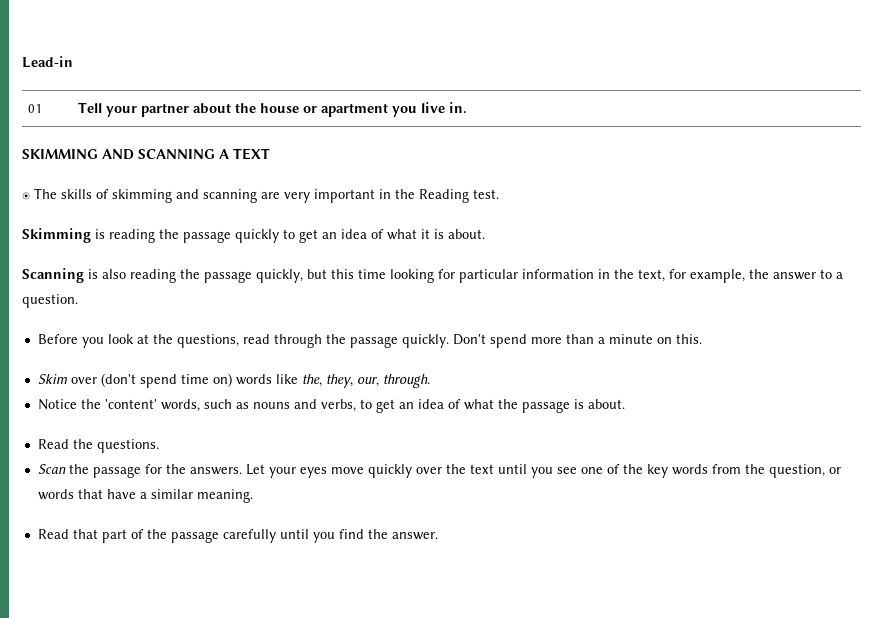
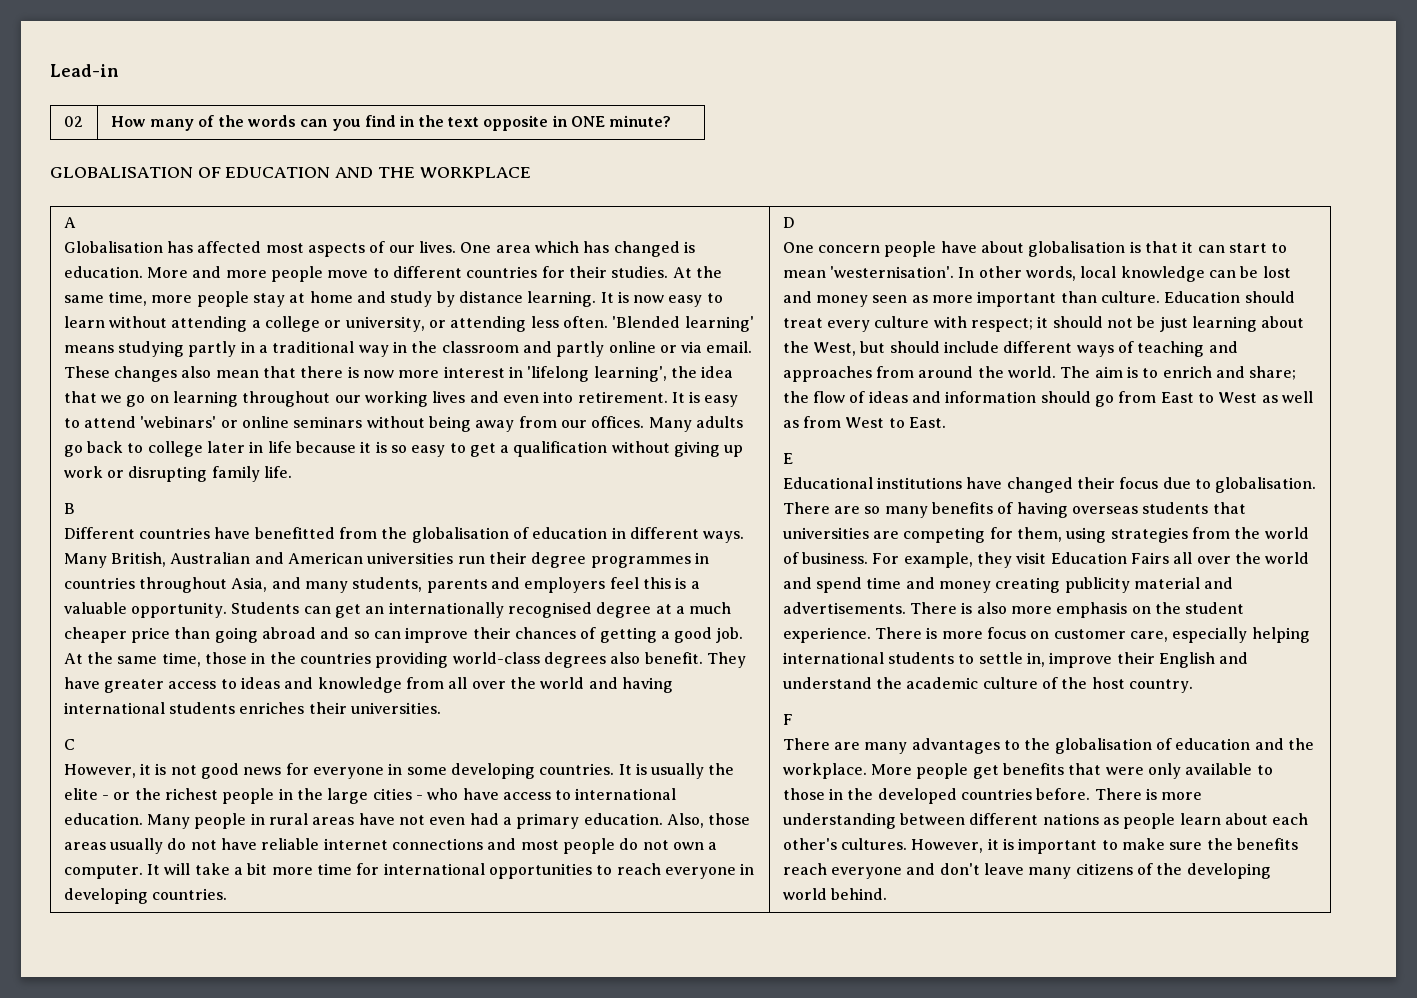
[27,104,42,113] [77,102,467,117] [22,148,270,160] [22,188,499,203] [22,228,485,243] [22,268,843,283] [22,294,78,308] [37,334,702,348] [37,373,430,388] [37,399,625,413] [37,439,159,453] [37,464,841,478] [37,489,253,503] [37,529,438,543] 01 | Tell your partner about the house or apartment you live in. // SKIMMING AND SCANNING A TEXT // ◉ The skills of skimming and scanning are very important in the Reading test. // Skimming is reading the passage quickly to get an idea of what it is about. // Scanning is also reading the passage quickly, but this time looking for particular information in the text, for example, the answer to a question. // Before you look at the questions, read through the passage quickly. Don't spend more than a minute on this. // Skim over (don't spend time on) words like the, they, our, through. // Notice the 'content' words, such as nouns and verbs, to get an idea of what the passage is about. // Read the questions. // Scan the passage for the answers. Let your eyes move quickly over the text until you see one of the key words from the question, or words that have a similar meaning. // Read that part of the passage carefully until you find the answer. -> [63,116,83,127] [110,115,672,131] [50,167,531,178] [63,217,76,228] [63,241,695,257] [63,266,722,282] [63,291,723,307] [63,316,754,332] [63,341,753,357] [63,366,734,382] [63,391,739,407] [63,416,743,432] [63,441,744,457] [63,466,292,482] [63,503,75,514] [63,527,745,543] [63,552,709,568] [63,577,700,593] [63,602,732,618] [63,627,744,643] [63,652,746,668] [63,677,673,693] [63,702,441,714] [63,739,75,750] [63,763,735,779] [63,788,677,804] [63,813,751,829] [63,838,718,854] [63,863,755,879] [63,888,227,904] [782,217,795,228] [782,241,1288,257] [782,266,1291,282] [782,291,1295,307] [782,316,1305,332] [782,341,1238,357] [782,366,1297,382] [782,391,1313,407] [782,416,946,428] [782,453,793,464] [782,477,1317,493] [782,502,1246,518] [782,527,1309,543] [782,552,1310,568] [782,577,1234,593] [782,602,1245,618] [782,627,1310,643] [782,652,1249,668] [782,677,1193,693] [782,714,793,725] [782,738,1314,754] [782,763,1273,779] [782,788,1203,804] [782,813,1309,829] [782,838,1298,854] [782,863,1271,879] [782,888,887,900] 02 | How many of the words can you find in the text opposite in ONE minute? // GLOBALISATION OF EDUCATION AND THE WORKPLACE // A // Globalisation has affected most aspects of our lives. One area which has changed is education. More and more people move to different countries for their studies. At the same time, more people stay at home and study by distance learning. It is now easy to learn without attending a college or university, or attending less often. 'Blended learning' means studying partly in a traditional way in the classroom and partly online or via email. These changes also mean that there is now more interest in 'lifelong learning', the idea that we go on learning throughout our working lives and even into retirement. It is easy to attend 'webinars' or online seminars without being away from our offices. Many adults go back to college later in life because it is so easy to get a qualification without giving up work or disrupting family life. // B // Different countries have benefitted from the globalisation of education in different ways. Many British, Australian and American universities run their degree programmes in countries throughout Asia, and many students, parents and employers feel this is a valuable opportunity. Students can get an internationally recognised degree at a much cheaper price than going abroad and so can improve their chances of getting a good job. At the same time, those in the countries providing world-class degrees also benefit. They have greater access to ideas and knowledge from all over the world and having international students enriches their universities. // C // However, it is not good news for everyone in some developing countries. It is usually the elite - or the richest people in the large cities - who have access to international education. Many people in rural areas have not even had a primary education. Also, those areas usually do not have reliable internet connections and most people do not own a computer. It will take a bit more time for international opportunities to reach everyone in developing countries. | D // One concern people have about globalisation is that it can start to mean 'westernisation'. In other words, local knowledge can be lost and money seen as more important than culture. Education should treat every culture with respect; it should not be just learning about the West, but should include different ways of teaching and approaches from around the world. The aim is to enrich and share; the flow of ideas and information should go from East to West as well as from West to East. // E // Educational institutions have changed their focus due to globalisation. There are so many benefits of having overseas students that universities are competing for them, using strategies from the world of business. For example, they visit Education Fairs all over the world and spend time and money creating publicity material and advertisements. There is also more emphasis on the student experience. There is more focus on customer care, especially helping international students to settle in, improve their English and understand the academic culture of the host country. // F // There are many advantages to the globalisation of education and the workplace. More people get benefits that were only available to those in the developed countries before. There is more understanding between different nations as people learn about each other's cultures. However, it is important to make sure the benefits reach everyone and don't leave many citizens of the developing world behind.

